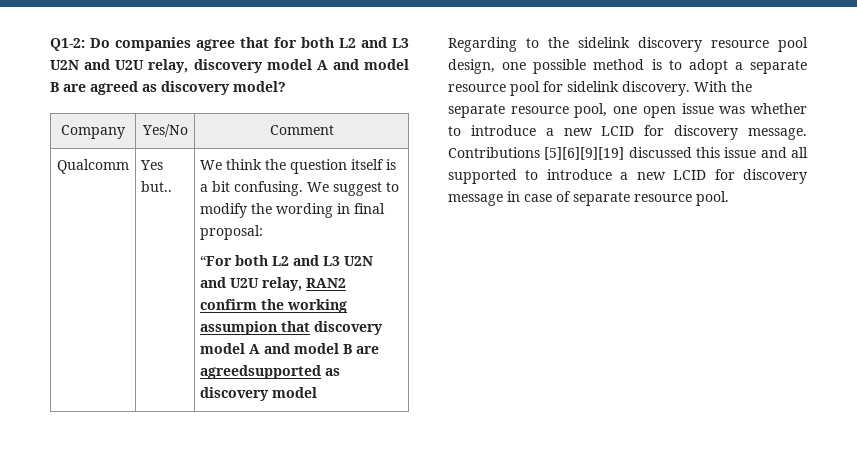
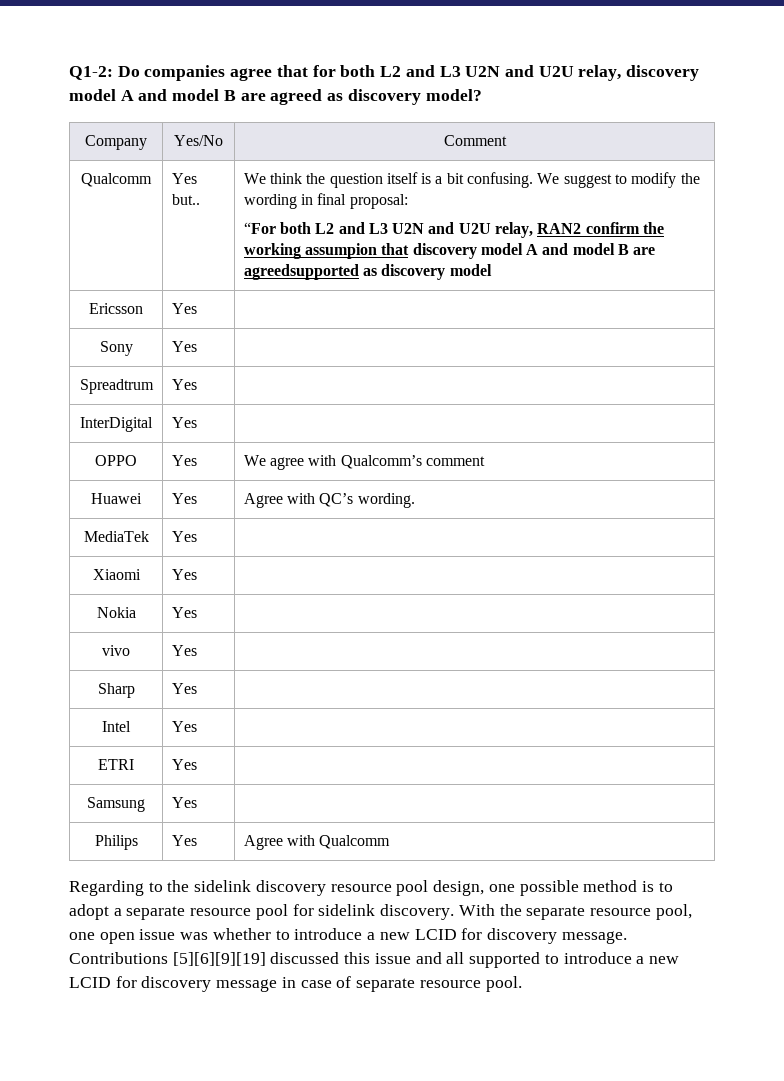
(318, 392) none -> [89,303,143,314] [171,303,197,314] [99,341,133,356] [171,341,197,352] [79,379,154,394] [171,379,197,390] [80,417,153,432] [171,417,197,428] [95,455,137,466] [171,455,197,466] [243,455,485,470] [91,493,142,504] [171,493,197,504] [243,493,415,508] [83,531,149,542] [171,531,197,542] [92,569,141,580] [171,569,197,580] [96,607,136,618] [171,607,197,618] [102,645,130,656] [171,645,197,656] [97,683,135,698] [171,683,197,694] [102,721,131,732] [171,721,197,732] [98,759,134,770] [171,759,197,770] [87,797,145,812] [171,797,197,808] [94,835,138,850] [171,835,197,846] [243,835,391,850] // Ericsson | Yes | // Sony | Yes | // Spreadtrum | Yes | // InterDigital | Yes | // OPPO | Yes | We agree with Qualcomm’s comment // Huawei | Yes | Agree with QC’s wording. // MediaTek | Yes | // Xiaomi | Yes | // Nokia | Yes | // vivo | Yes | // Sharp | Yes | // Intel | Yes | // ETRI | Yes | // Samsung | Yes | // Philips | Yes | Agree with Qualcomm

